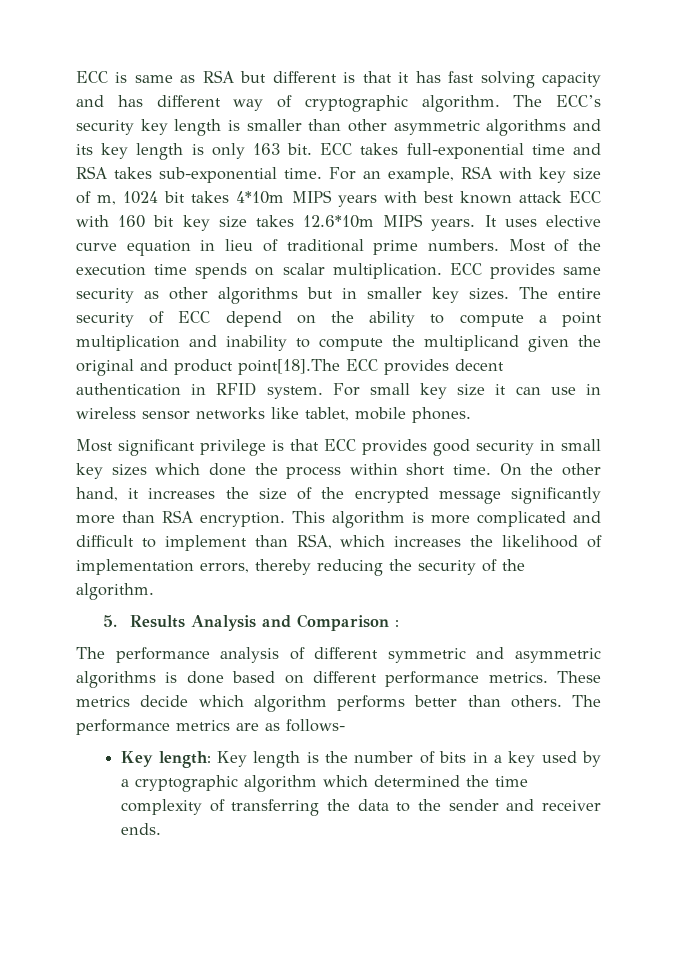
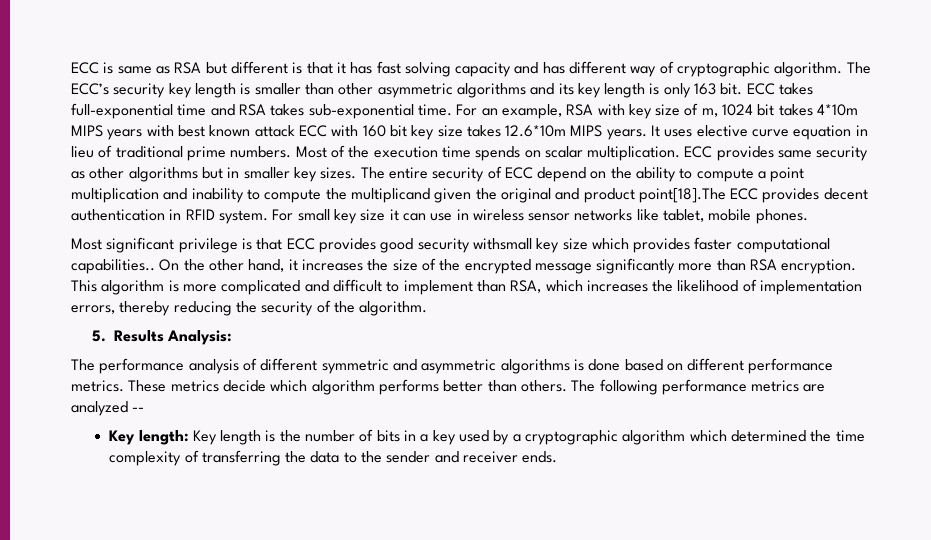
[540,439,601,451] [76,463,492,479] in small key sizes which done the process within short time. -> [472,237,830,253] [71,259,155,274] withsmall key size which provides faster computational capabilities..
[191,614,400,631] Analysis and Comparison : -> [166,330,232,345] Analysis:
(601, 701) none -> [599,379,658,395] following
[265,719,345,732] as follows- -> [71,401,145,416] analyzed --

